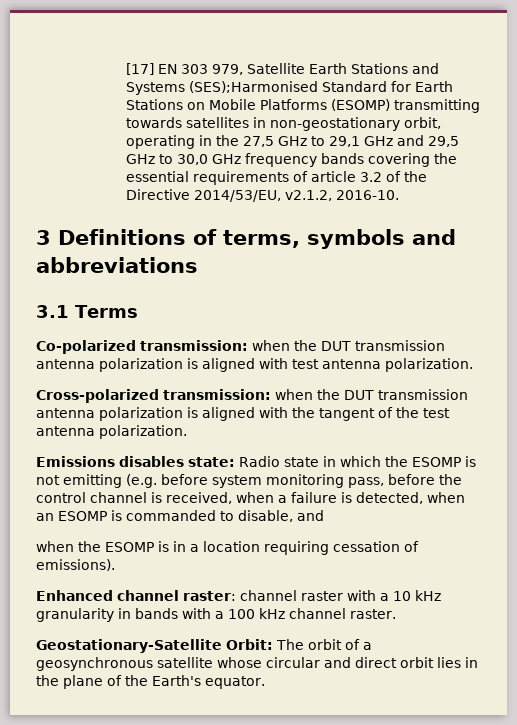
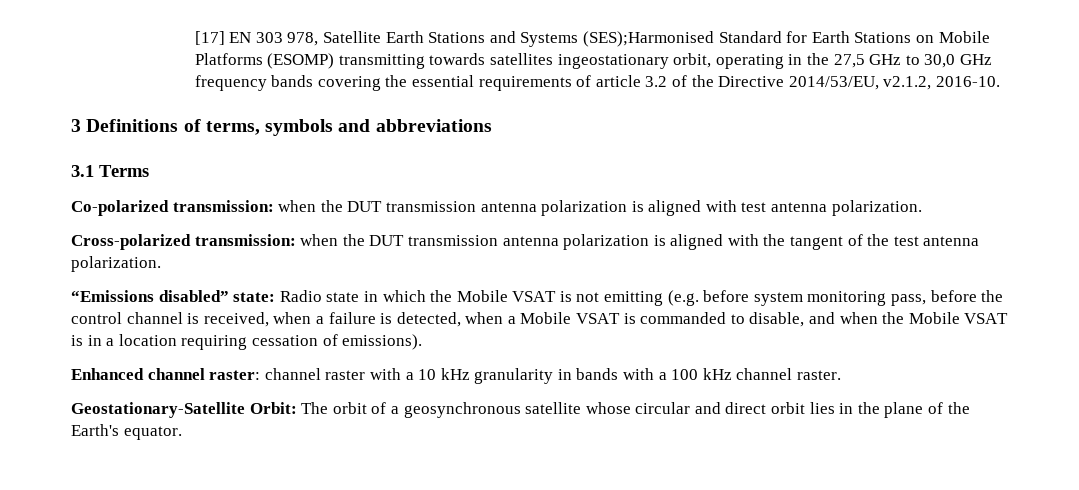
[212,64,244,75] 979, -> [287,32,319,46] 978,
[253,117,401,131] in non-geostationary -> [557,54,669,69] ingeostationary
[329,135,460,147] [126,154,174,164] 29,1 GHz and 29,5 GHz to -> (920, 60) none
[36,456,184,467] Emissions disables -> [71,290,229,302] “Emissions disabled”
[412,457,461,467] ESOMP -> [456,290,557,302] Mobile VSAT
[36,511,107,521] an ESOMP -> [507,312,621,324] a Mobile VSAT
[36,541,154,552] // when the ESOMP -> [839,312,1009,324] when the Mobile VSAT

